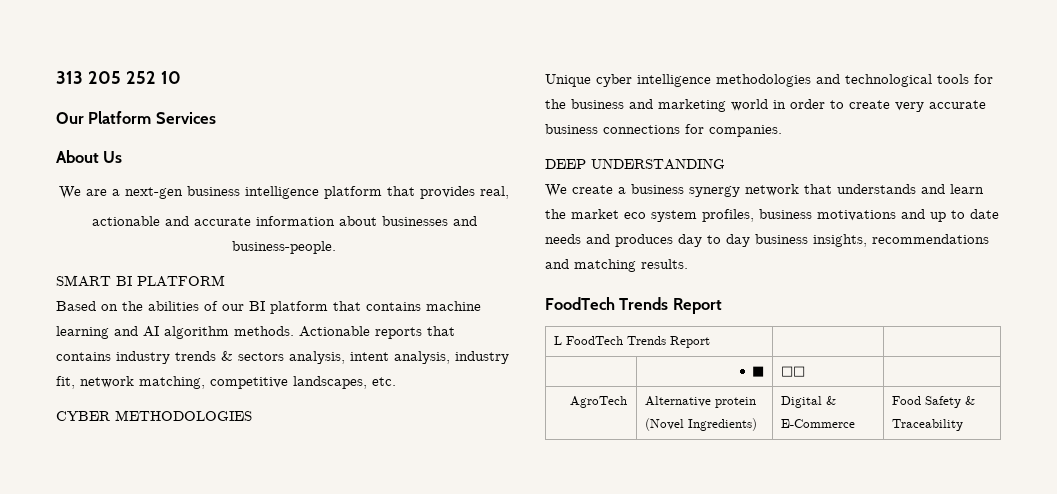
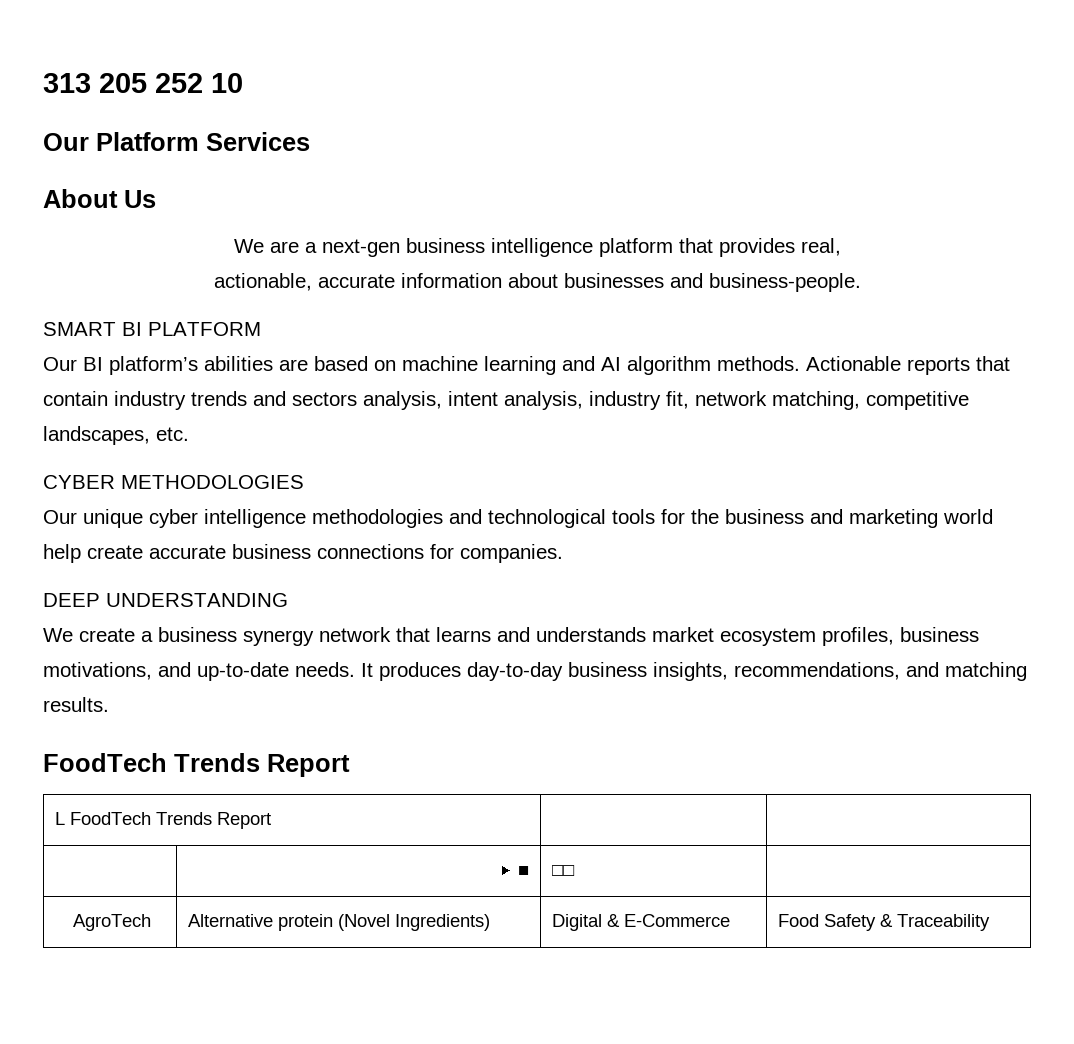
[91,216,189,226] actionable and -> [213,273,312,291] actionable,
[56,301,421,314] Based on the abilities of our BI platform that contains -> [43,356,396,375] Our BI platform’s abilities are based on
[56,352,111,361] contains -> [43,391,108,406] contain
[221,351,233,361] & -> [253,391,286,406] and
[545,74,591,87] Unique -> [43,509,143,528] Our unique
[773,99,924,112] in order to create very -> [43,544,143,563] help create
[837,184,984,194] [545,209,999,222] [545,234,750,247] understands and learn the market eco system profiles, business motivations and up to date needs and produces day to day -> [436,627,979,646] [43,662,563,681] learns and understands market ecosystem profiles, business motivations, and up-to-date needs. It produces day-to-day
[872,234,989,244] recommendations -> [734,662,900,680] recommendations,

